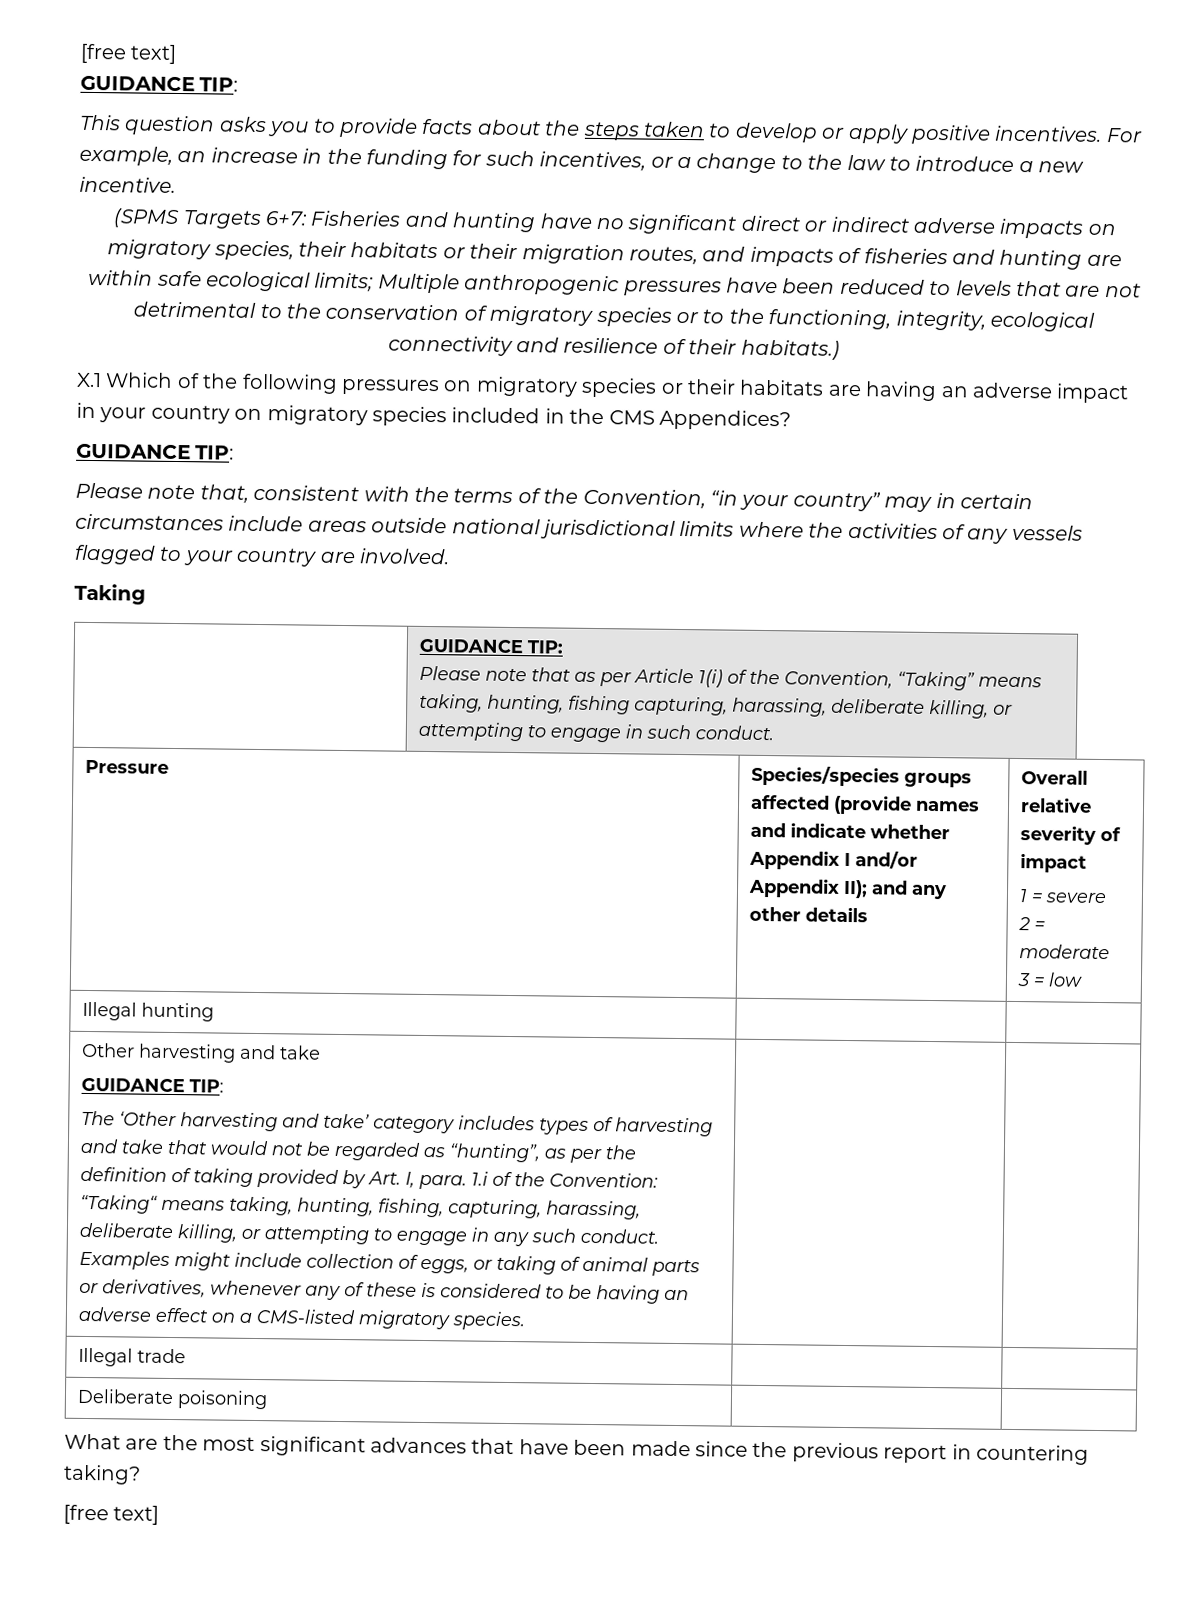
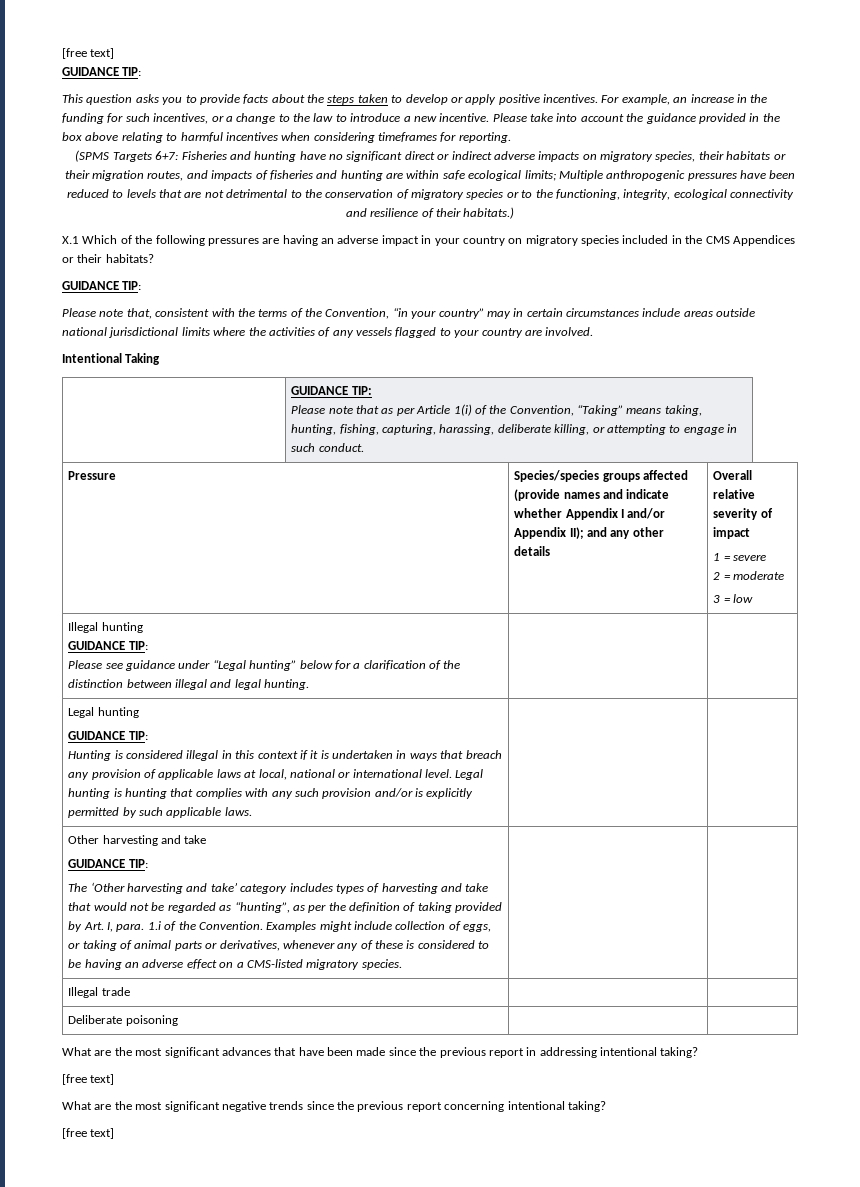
(176, 184) none -> [492,113,780,124] [62,132,511,143] Please take into account the guidance provided in the box above relating to harmful incentives when considering timeframes for reporting.
[443,376,825,398] on migratory species or their habitats -> (259, 242) none
[658,409,791,431] Appendices? -> [732,235,795,246] [62,254,154,263] Appendices or their habitats?
(450, 556) none -> [62,353,122,363] Intentional
[567,695,630,715] fishing -> [339,424,379,435] fishing,
(214, 1012) none -> [68,641,148,650] [68,660,461,671] [68,679,310,690] [68,707,139,718] [68,731,148,740] [68,750,502,761] [68,769,484,780] [68,788,474,799] [68,807,252,818] // GUIDANCE TIP: // Please see guidance under “Legal hunting” below for a clarification of the distinction between illegal and legal hunting. | | // Legal hunting // GUIDANCE TIP: // Hunting is considered illegal in this context if it is undertaken in ways that breach any provision of applicable laws at local, national or international level. Legal hunting is hunting that complies with any such provision and/or is explicitly permitted by such applicable laws.
[548,1172,658,1188] [79,1194,641,1220] [78,1222,659,1247] Convention: “Taking“ means taking, hunting, fishing, capturing, harassing, deliberate killing, or attempting to engage in any such conduct. -> [198,921,263,930] Convention.
[975,1444,1089,1465] [63,1464,141,1485] [63,1504,160,1525] countering taking? // [free text] -> [539,1047,699,1058] [62,1074,115,1085] [62,1101,606,1112] [62,1128,115,1139] addressing intentional taking? // [free text] // What are the most significant negative trends since the previous report concerning intentional taking? // [free text]

